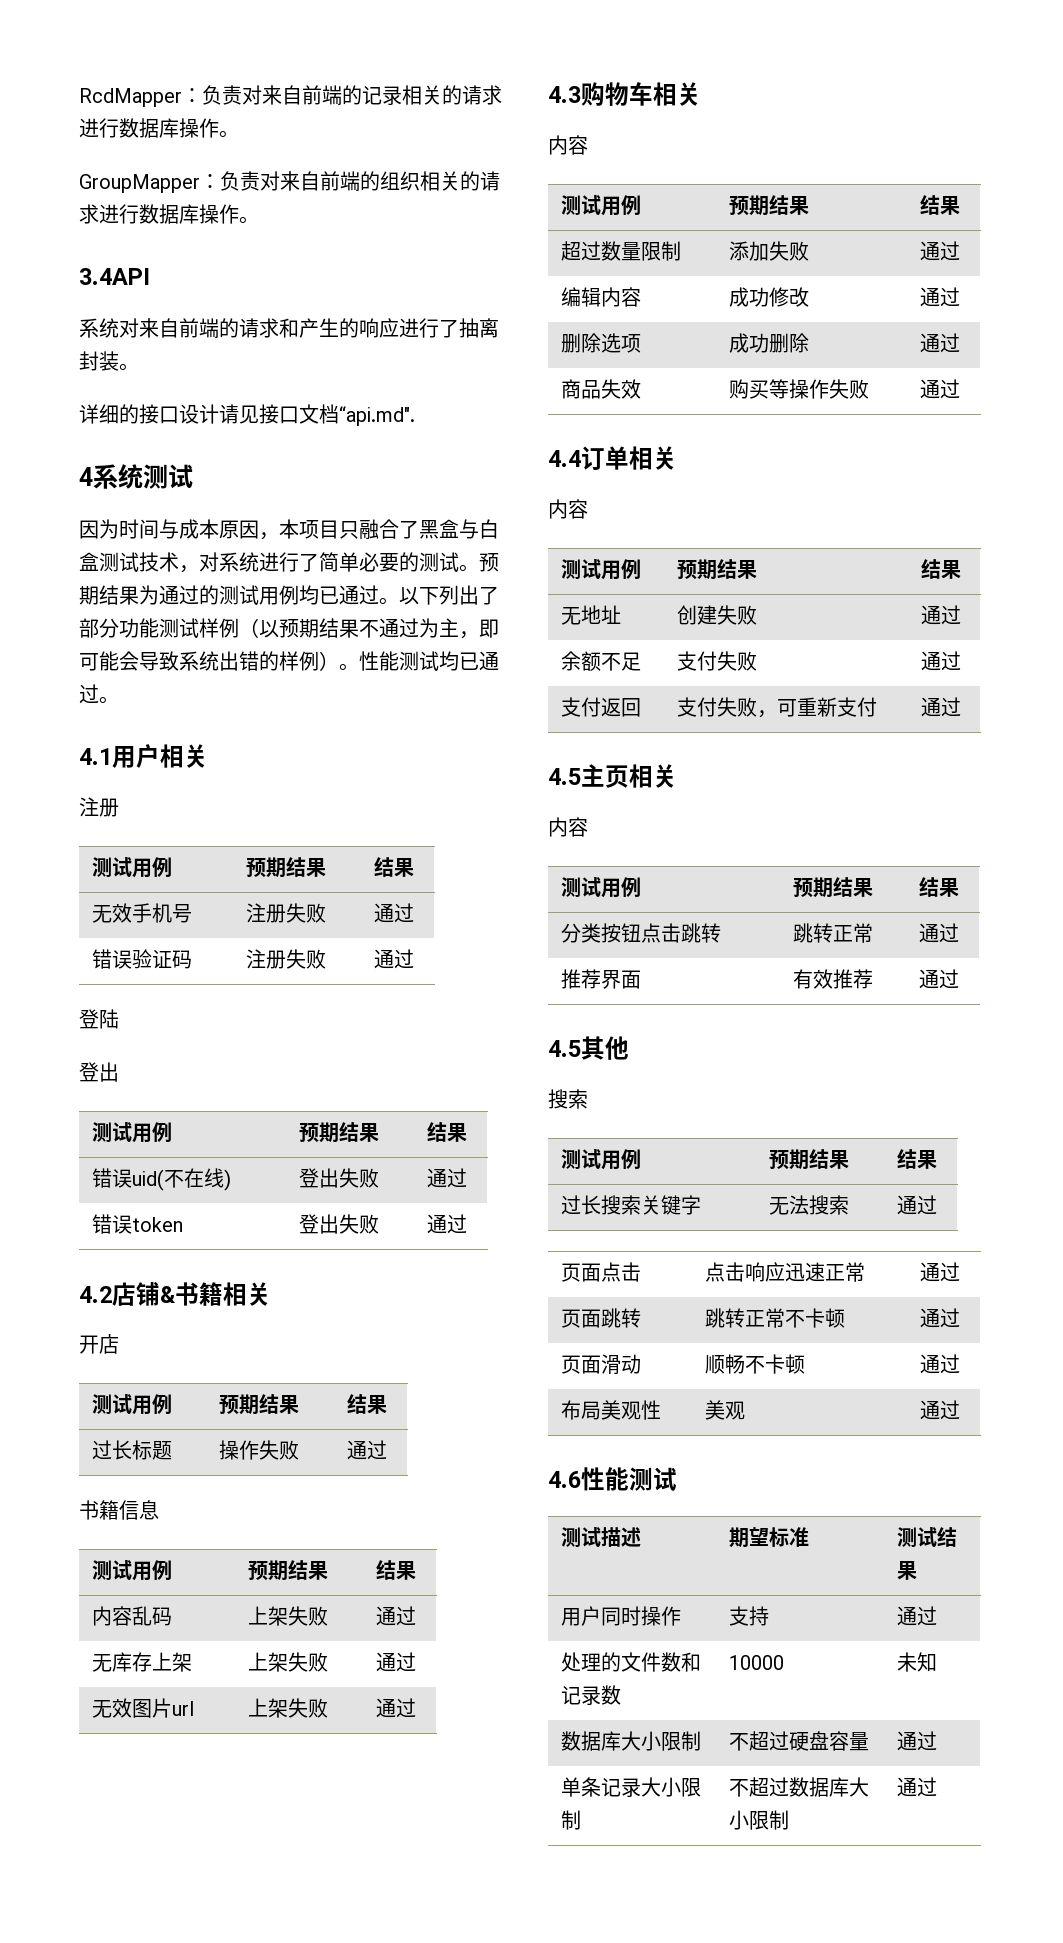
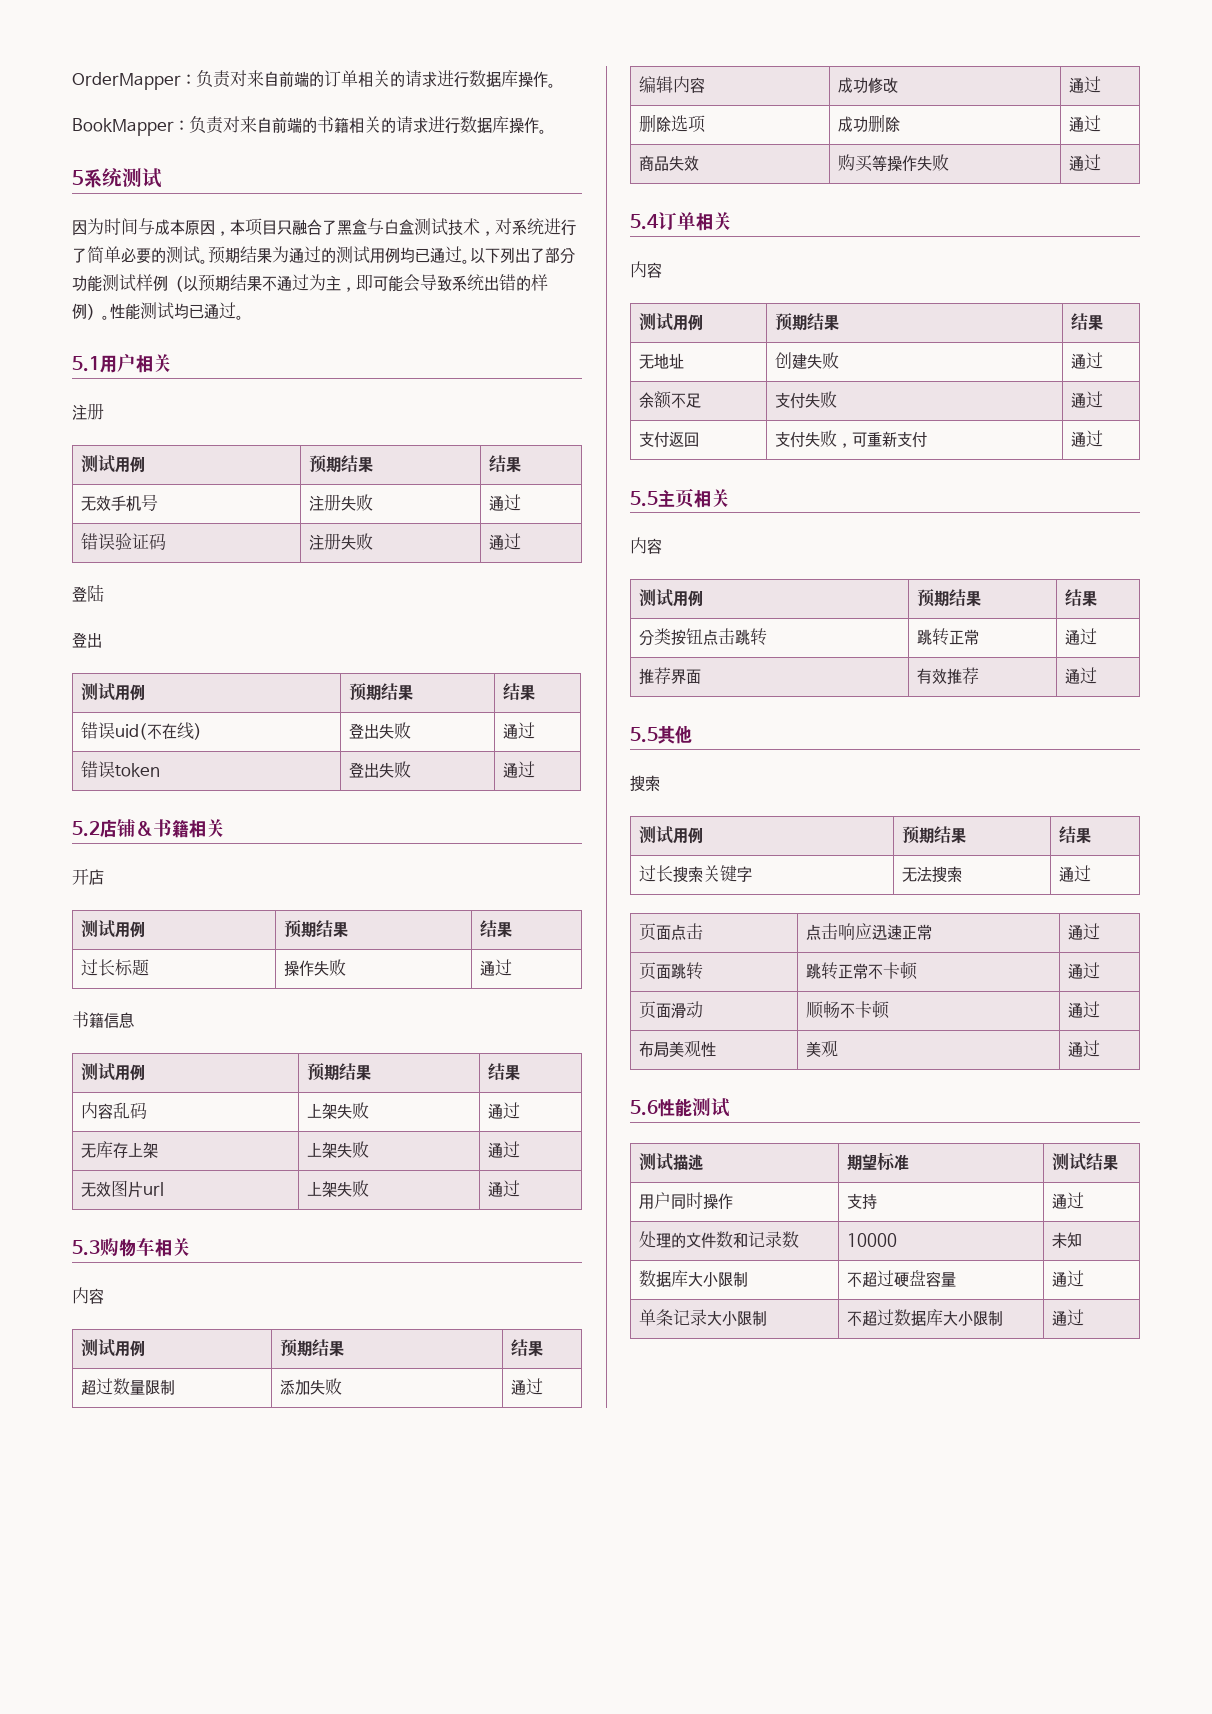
[79,85,502,107] [79,118,239,138] [79,171,500,193] [79,204,259,224] [79,268,150,285] [79,318,499,338] [79,351,139,371] [79,404,415,426] [79,467,93,486] RcdMapper：负责对来自前端的记录相关的请求进行数据库操作。 // GroupMapper：负责对来自前端的组织相关的请求进行数据库操作。 // 3.4API // 系统对来自前端的请求和产生的响应进行了抽离封装。 // 详细的接口设计请见接口文档“api.md". // 4 -> [72,70,556,90] [72,116,547,136] [72,170,84,185] OrderMapper：负责对来自前端的订单相关的请求进行数据库操作。 // BookMapper：负责对来自前端的书籍相关的请求进行数据库操作。 // 5
[79,748,112,765] 4.1 -> [72,356,100,372] 5.1
[79,1286,112,1303] 4.2 -> [72,821,100,837] 5.2
[548,86,581,103] 4.3 -> [72,1240,100,1256] 5.3
[548,450,581,467] 4.4 -> [630,214,659,230] 5.4
[548,768,581,785] 4.5 -> [630,491,658,507] 5.5
[548,1040,581,1057] 4.5 -> [630,727,658,743] 5.5
[548,1471,581,1488] 4.6 -> [630,1100,658,1116] 5.6

